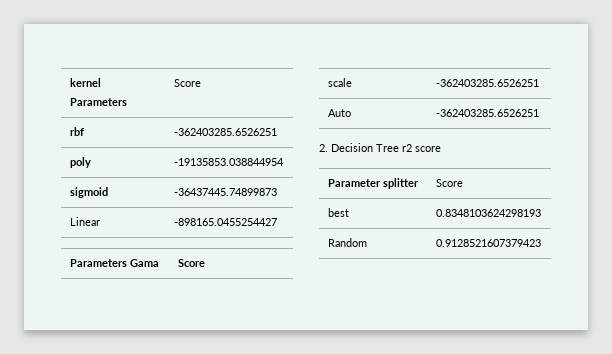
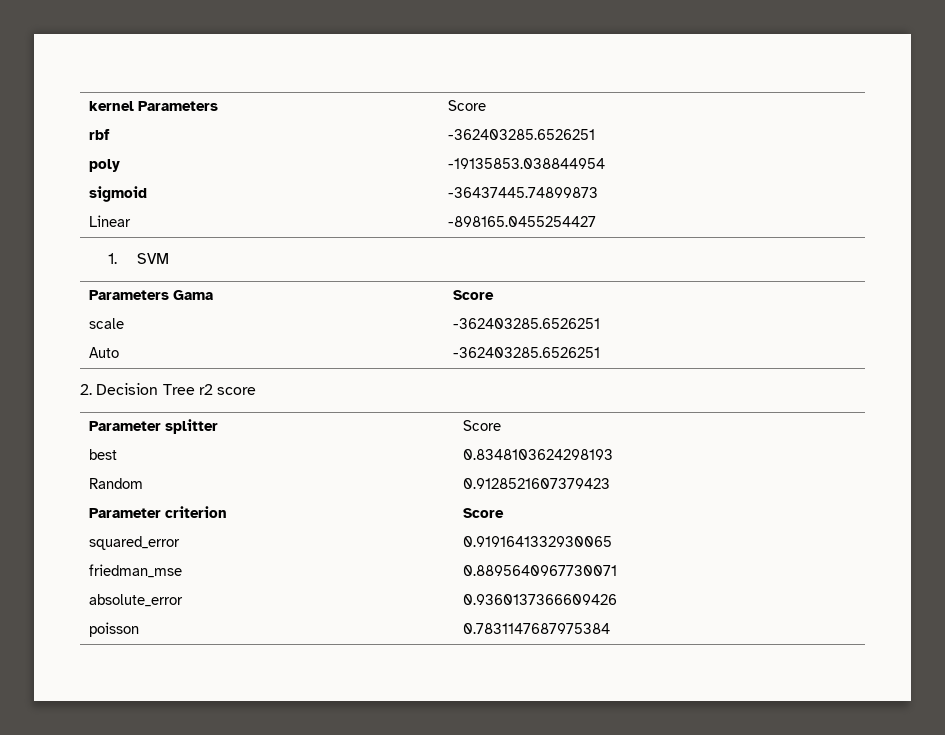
(277, 222) none -> [108,253,169,264] // 1. SVM
(541, 243) none -> [89,506,228,518] [463,508,505,518] [89,536,181,550] [463,536,613,547] [89,564,183,578] [463,565,618,576] [89,594,184,607] [463,594,618,605] [89,622,140,637] [463,623,611,634] // Parameter criterion | Score // squared_error | 0.9191641332930065 // friedman_mse | 0.8895640967730071 // absolute_error | 0.9360137366609426 // poisson | 0.7831147687975384

